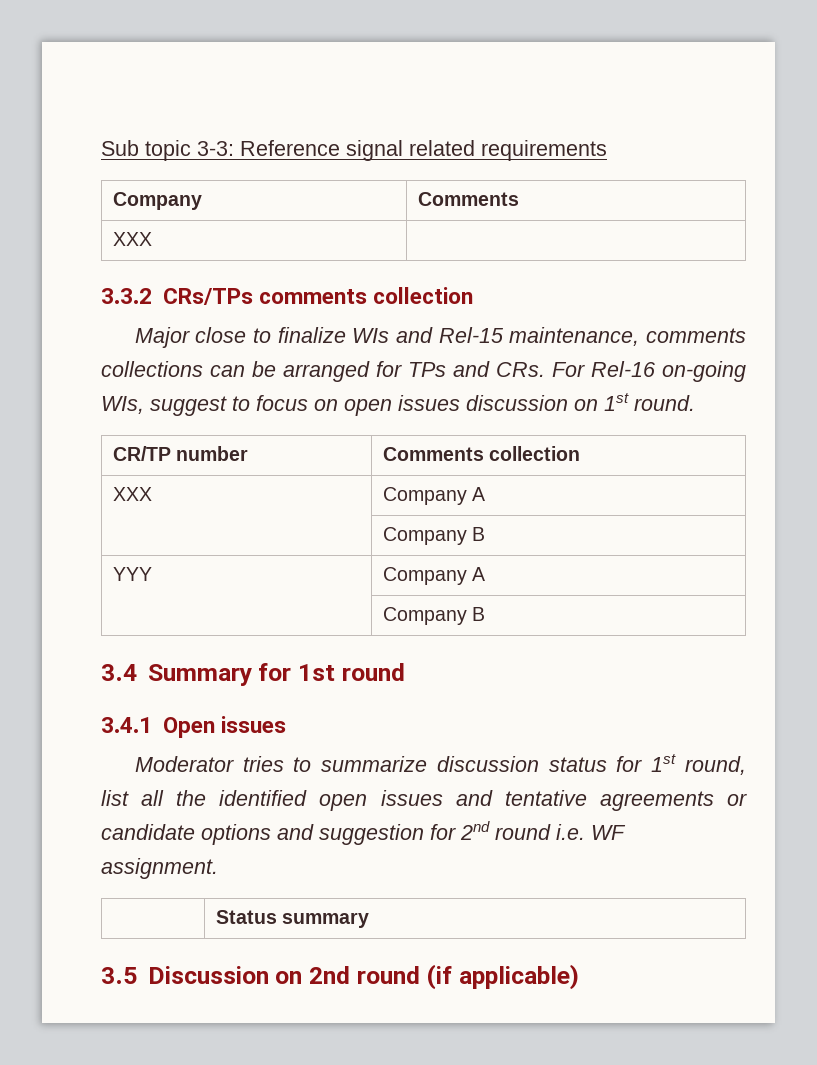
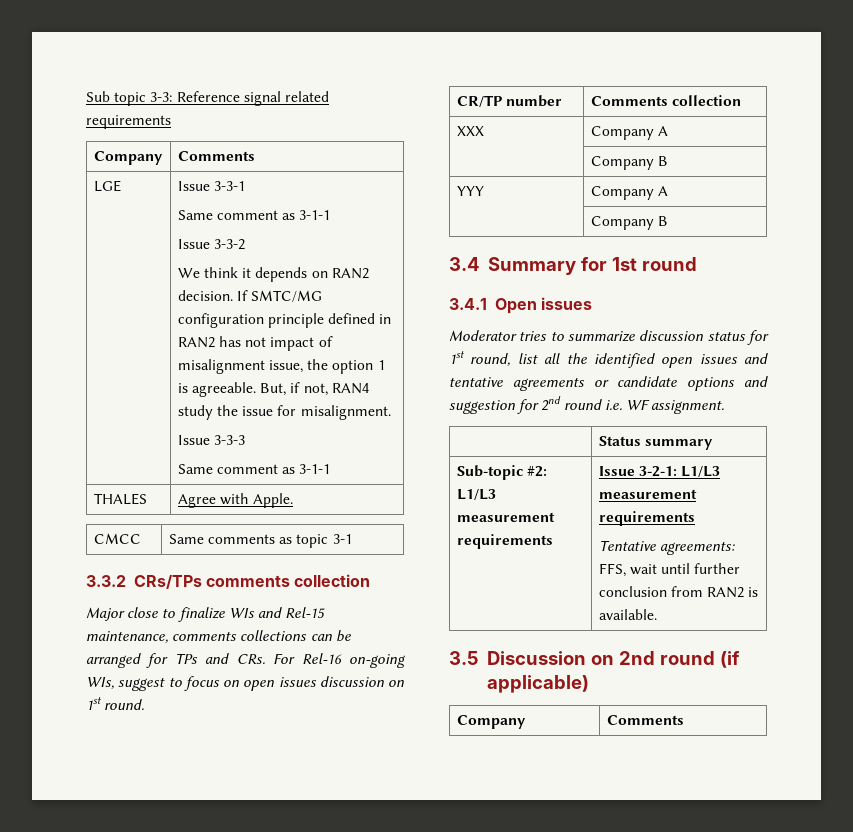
[112,232,152,246] XXX | -> [93,180,121,192] [177,181,246,191] [177,210,331,220] [177,239,246,250] [177,267,369,282] [177,290,323,302] [177,313,392,328] [177,336,333,351] [177,359,385,374] [177,382,369,397] [177,405,391,420] [177,435,246,445] [177,464,331,474] [93,493,147,505] [177,493,294,508] [93,533,141,544] [168,534,352,548] LGE | Issue 3-3-1 // Same comment as 3-1-1 // Issue 3-3-2 // We think it depends on RAN2 decision. If SMTC/MG configuration principle defined in RAN2 has not impact of misalignment issue, the option 1 is agreeable. But, if not, RAN4 study the issue for misalignment. // Issue 3-3-3 // Same comment as 3-1-1 // THALES | Agree with Apple. // CMCC | Same comments as topic 3-1
(370, 920) none -> [456,465,548,480] [456,489,496,500] [456,512,555,522] [456,534,553,549] [598,466,721,477] [598,489,697,499] [598,511,695,526] [598,540,736,555] [598,563,741,577] [598,586,759,598] [598,609,657,620] // Sub-topic #2: L1/L3 measurement requirements | Issue 3-2-1: L1/L3 measurement requirements // Tentative agreements: FFS, wait until further conclusion from RAN2 is available.
(579, 977) none -> [456,715,526,729] [606,715,684,725] // Company | Comments

